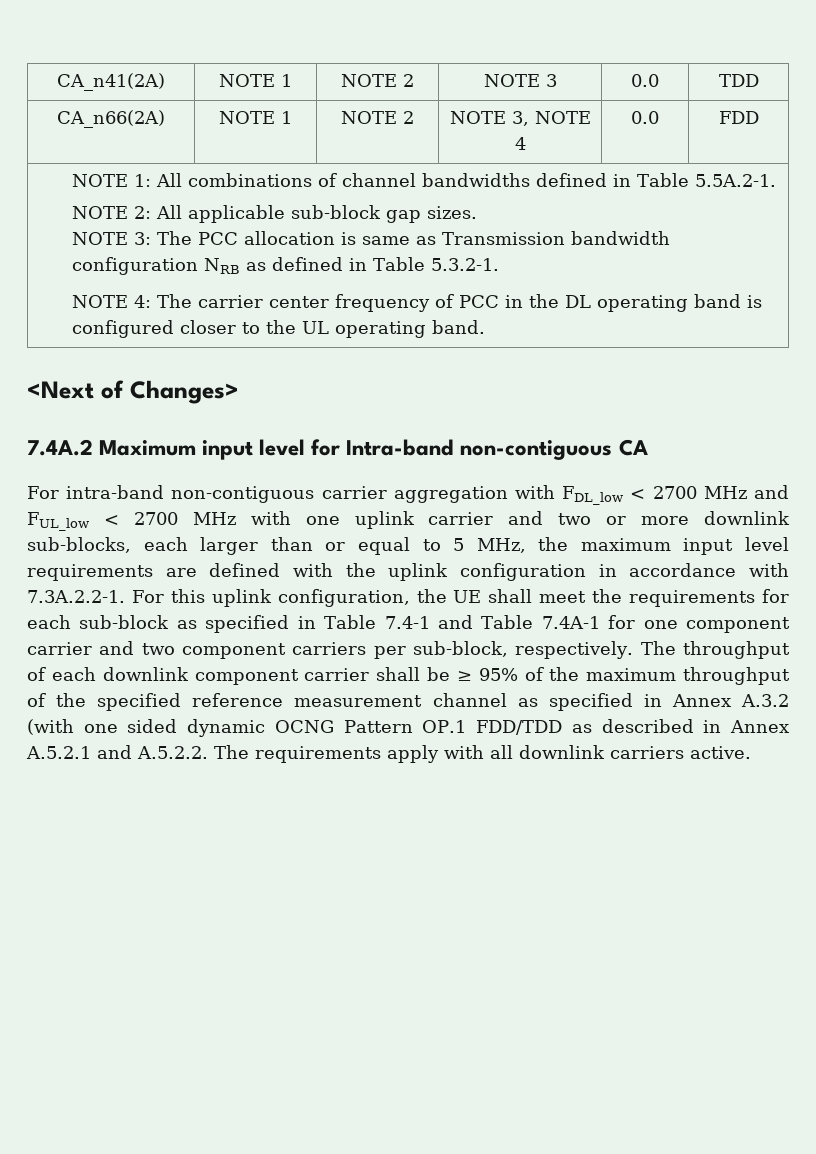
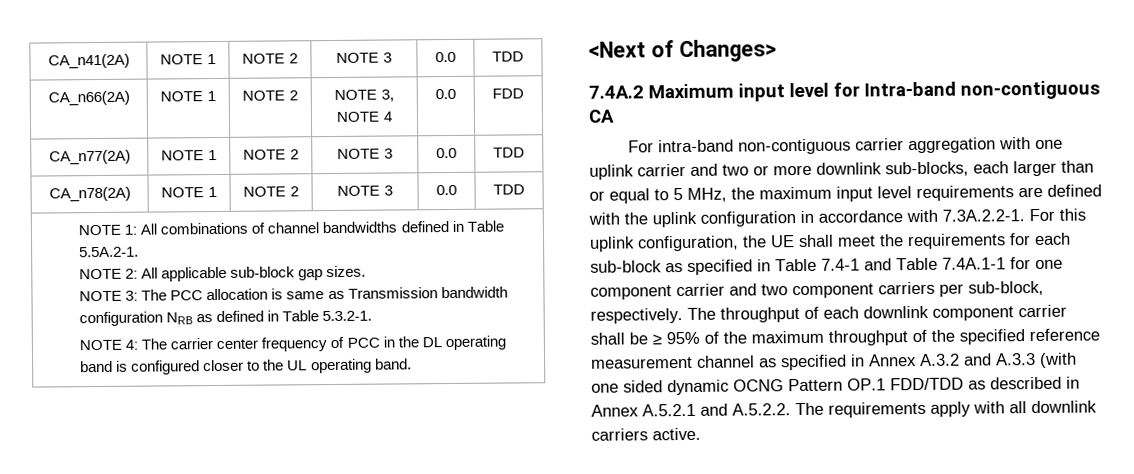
(759, 117) none -> [48,149,131,165] [161,149,217,161] [243,149,299,160] [337,148,393,159] [436,147,457,159] [493,147,525,158] [48,186,131,202] [161,186,217,198] [243,186,299,197] [337,185,393,196] [436,184,457,196] [493,184,525,195] // CA_n77(2A) | NOTE 1 | NOTE 2 | NOTE 3 | 0.0 | TDD // CA_n78(2A) | NOTE 1 | NOTE 2 | NOTE 3 | 0.0 | TDD
[562,485,790,505] [27,511,291,531] FDL_low < 2700 MHz and FUL_low < 2700 MHz with -> (1032, 143) none
[541,616,600,629] 7.4A-1 -> [942,257,1006,270] 7.4A.1-1
(790, 700) none -> [964,353,1036,366] and A.3.3

